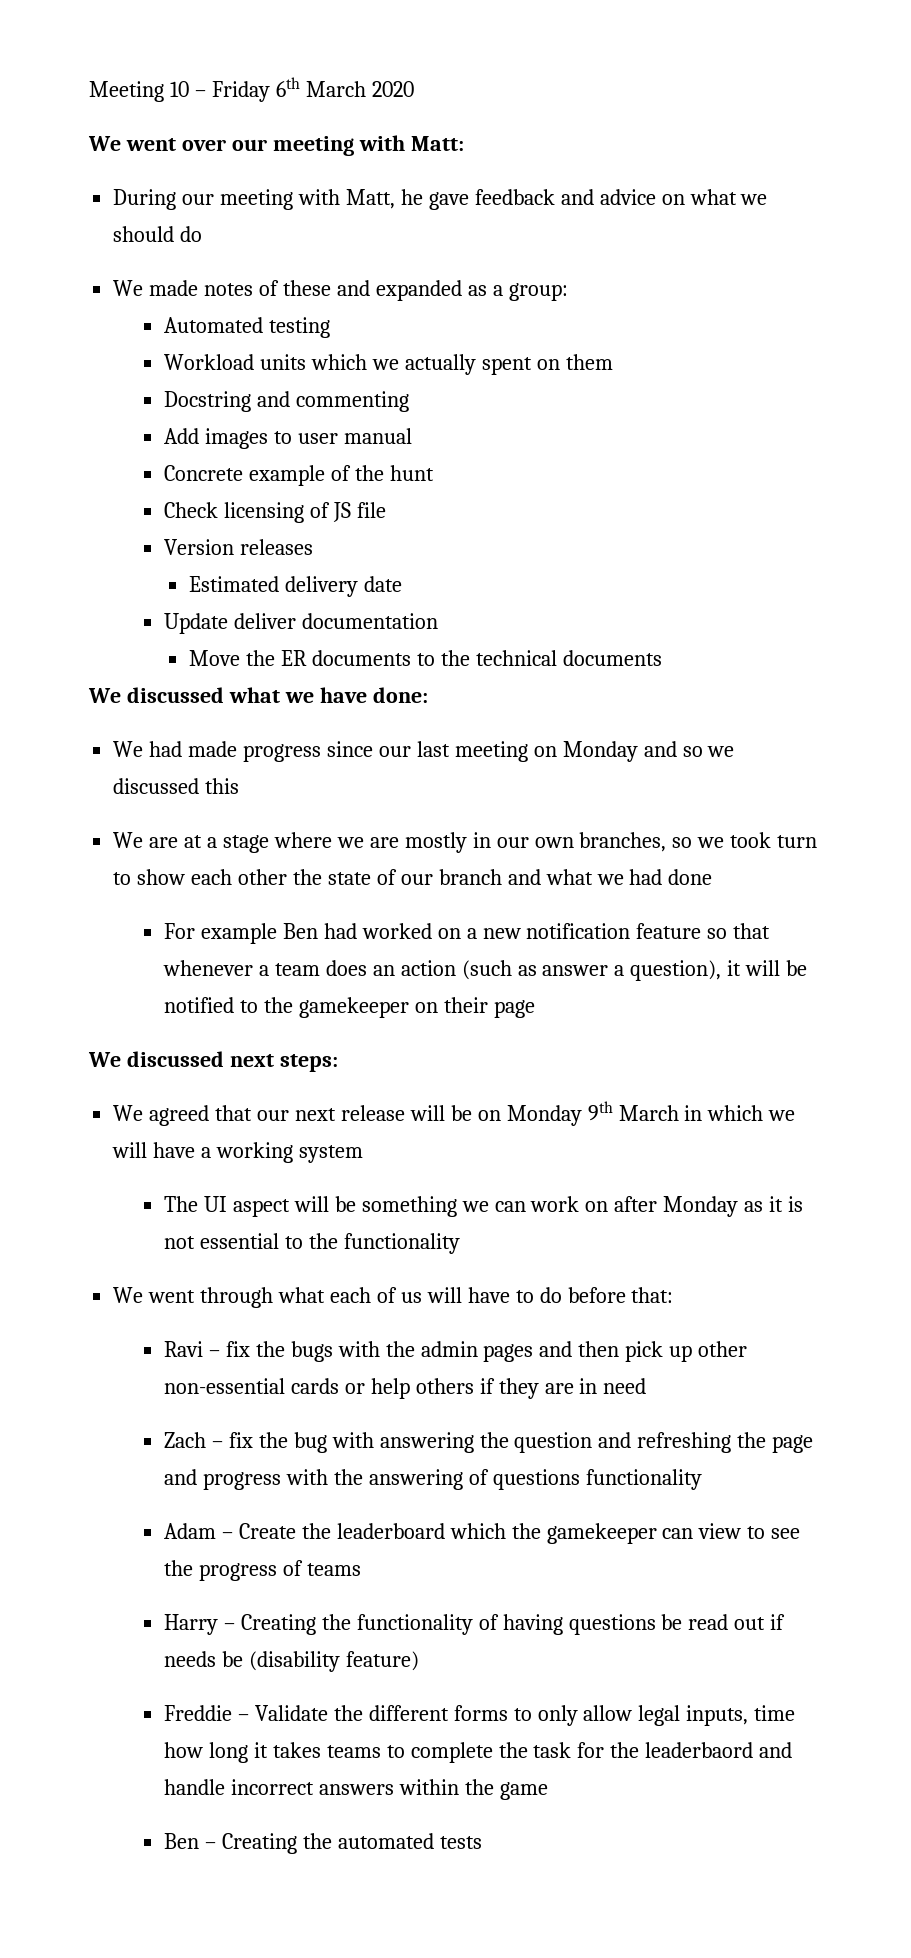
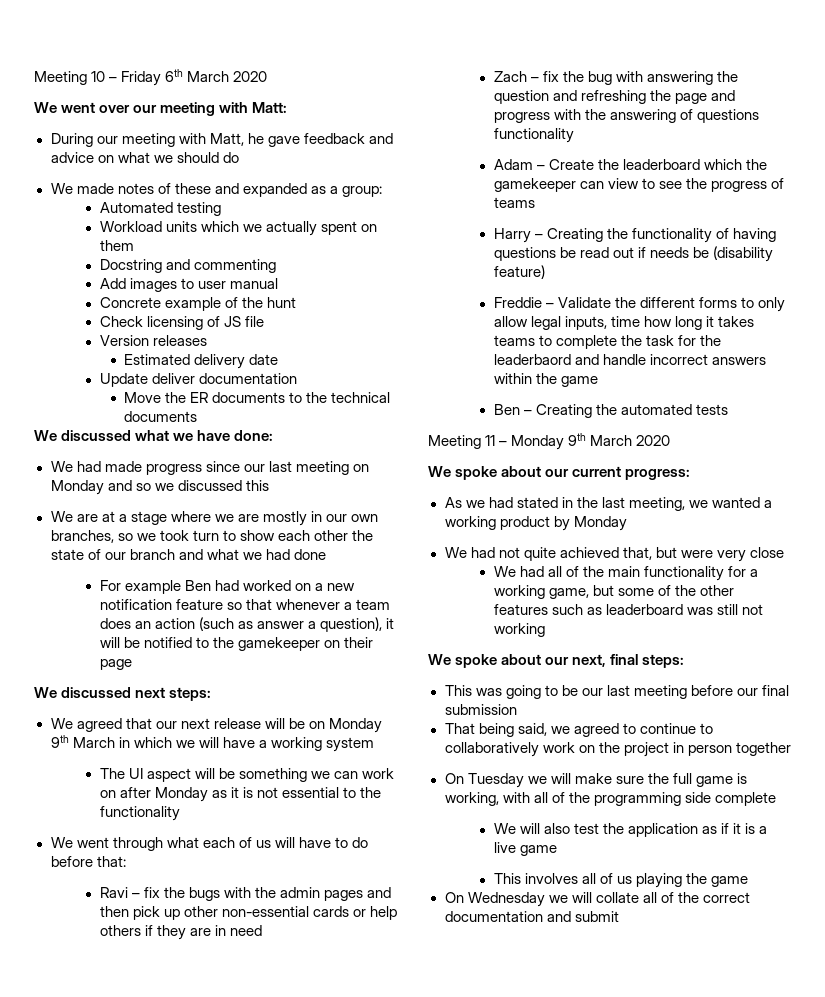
(482, 1842) none -> [428,433,671,450] [428,466,691,480] [444,497,772,511] [444,516,627,531] [444,547,784,562] [493,566,758,581] [493,585,734,599] [493,604,763,615] [493,623,545,637] [428,654,685,668] [444,685,789,699] [444,704,517,715] [444,723,713,737] [444,742,791,757] [444,773,747,788] [444,792,776,806] [493,823,768,837] [493,842,557,856] [493,873,748,888] [444,892,750,907] [444,911,619,922] // Meeting 11 – Monday 9th March 2020 // We spoke about our current progress: // As we had stated in the last meeting, we wanted a working product by Monday // We had not quite achieved that, but were very close // We had all of the main functionality for a working game, but some of the other features such as leaderboard was still not working // We spoke about our next, final steps: // This was going to be our last meeting before our final submission // That being said, we agreed to continue to collaboratively work on the project in person together // On Tuesday we will make sure the full game is working, with all of the programming side complete // We will also test the application as if it is a live game // This involves all of us playing the game // On Wednesday we will collate all of the correct documentation and submit

